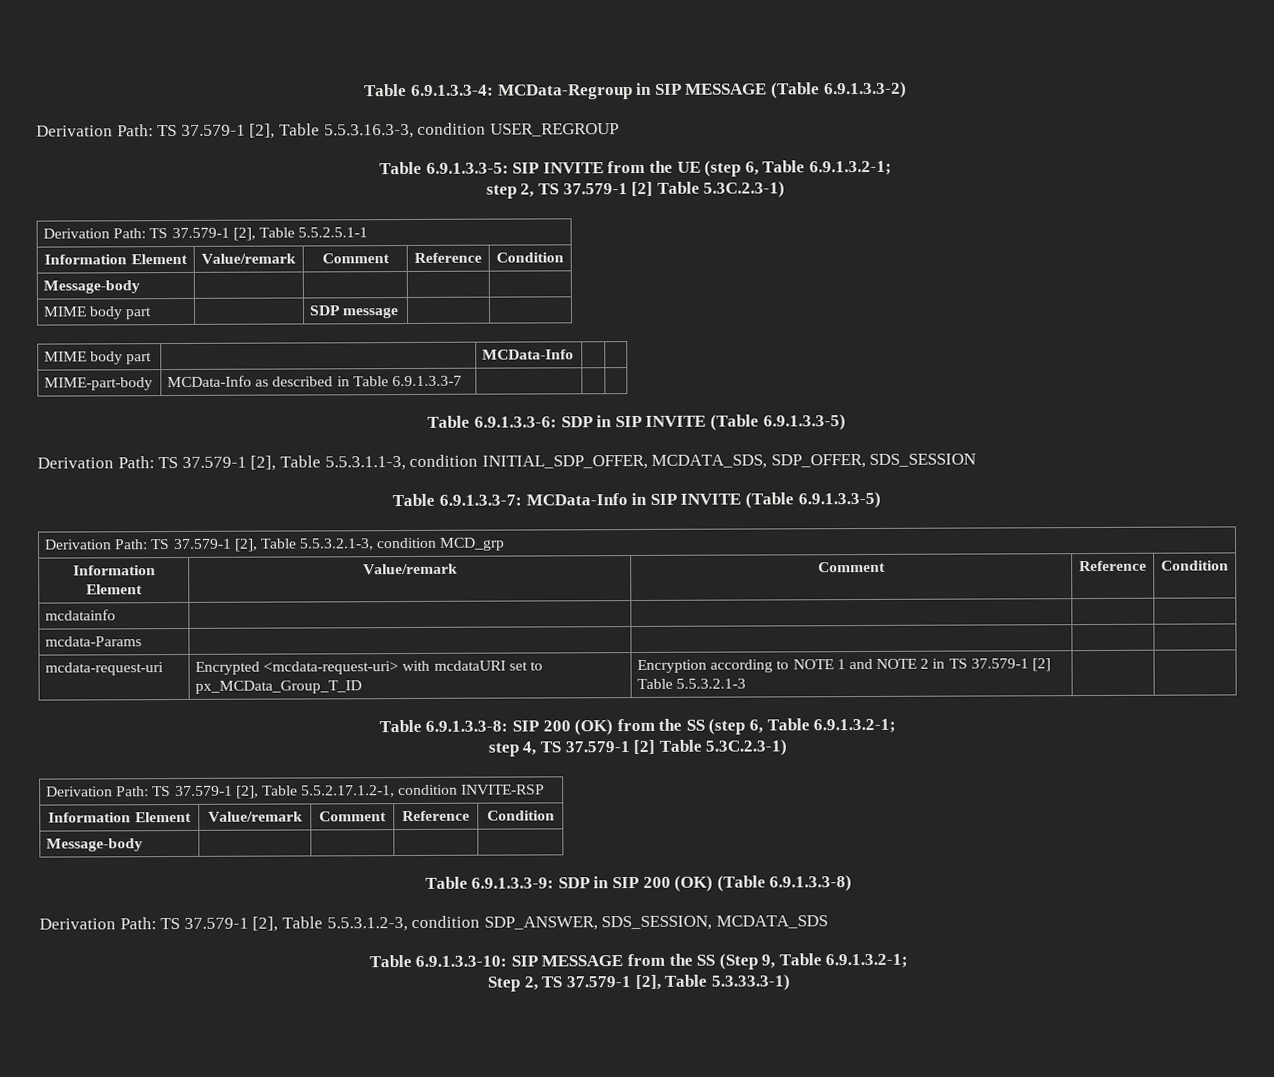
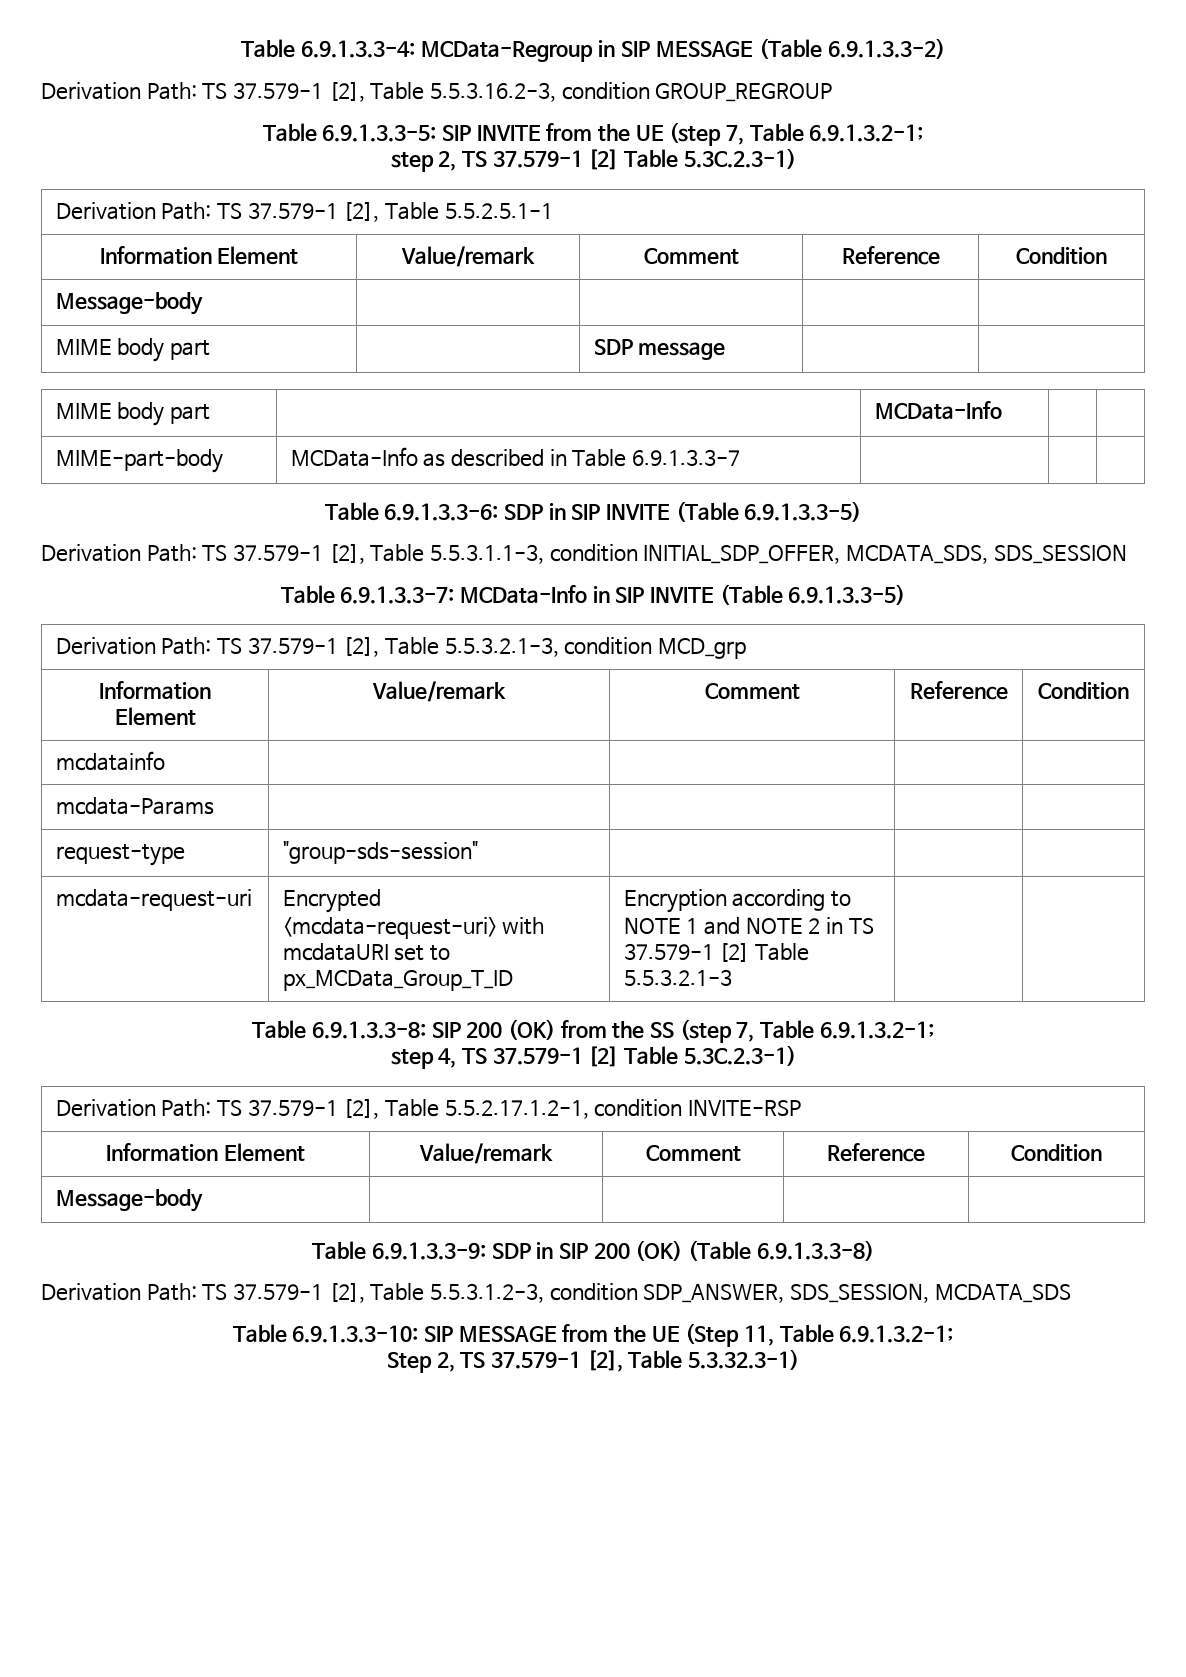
[323,122,619,139] 5.5.3.16.3-3, condition USER_REGROUP -> [429,82,833,102] 5.5.3.16.2-3, condition GROUP_REGROUP
[744,161,759,176] 6, -> [726,125,745,145] 7,
[770,454,866,469] SDP_OFFER, -> (988, 554) none
(142, 641) none -> [55,844,185,866] [282,841,478,864] // request-type | "group-sds-session" | | |
[749,719,764,734] 6, -> [736,1022,755,1042] 7,
[696,953,776,970] SS (Step 9, -> [651,1323,774,1347] UE (Step 11,
[710,974,790,991] 5.3.33.3-1) -> [687,1349,799,1370] 5.3.32.3-1)

